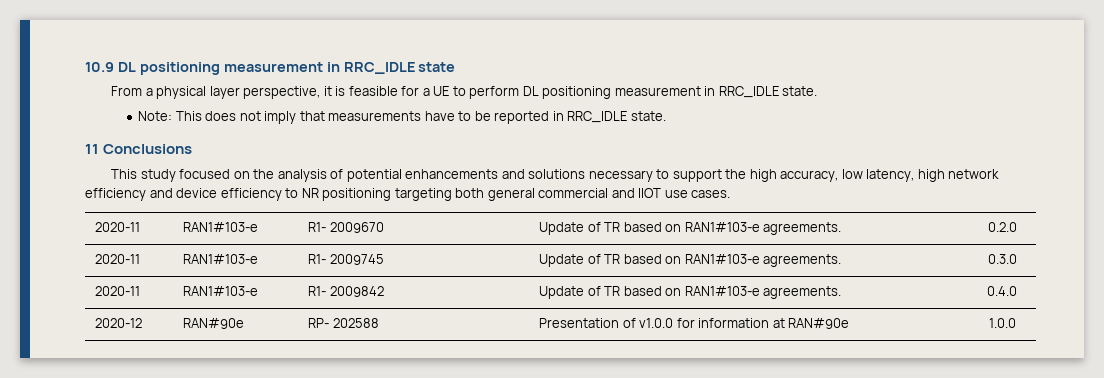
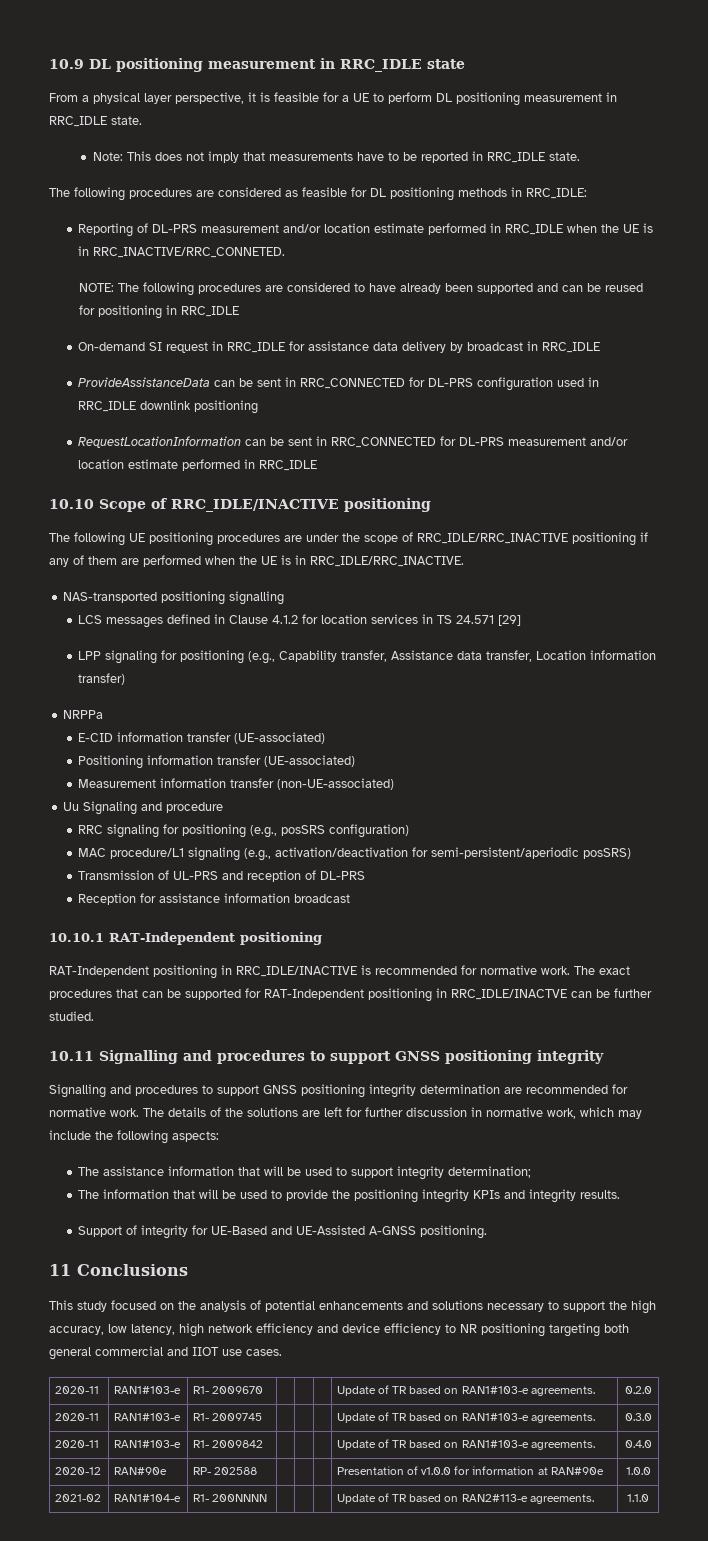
(666, 116) none -> [49,187,587,201] [78,223,654,237] [78,246,286,258] [78,282,643,296] [78,305,239,319] [78,341,601,353] [78,377,600,391] [78,400,259,414] [78,436,629,448] [78,459,318,471] [49,498,431,512] [49,532,648,546] [49,555,464,567] [63,591,285,605] [78,614,522,628] [78,650,657,664] [78,673,126,685] [63,710,104,719] [78,732,326,744] [78,755,356,769] [78,778,395,790] [63,801,224,815] [78,824,410,838] [78,847,632,861] [78,870,366,882] [78,893,351,905] [49,932,322,945] [49,965,630,979] [49,988,652,1002] [49,1011,94,1021] [49,1050,604,1064] [49,1084,628,1098] [49,1107,642,1119] [49,1130,219,1144] [78,1166,532,1180] [78,1189,621,1203] [78,1225,488,1239] // The following procedures are considered as feasible for DL positioning methods in RRC_IDLE: // Reporting of DL-PRS measurement and/or location estimate performed in RRC_IDLE when the UE is in RRC_INACTIVE/RRC_CONNETED. // NOTE: The following procedures are considered to have already been supported and can be reused for positioning in RRC_IDLE // On-demand SI request in RRC_IDLE for assistance data delivery by broadcast in RRC_IDLE // ProvideAssistanceData can be sent in RRC_CONNECTED for DL-PRS configuration used in RRC_IDLE downlink positioning // RequestLocationInformation can be sent in RRC_CONNECTED for DL-PRS measurement and/or location estimate performed in RRC_IDLE // 10.10 Scope of RRC_IDLE/INACTIVE positioning // The following UE positioning procedures are under the scope of RRC_IDLE/RRC_INACTIVE positioning if any of them are performed when the UE is in RRC_IDLE/RRC_INACTIVE. // NAS-transported positioning signalling // LCS messages defined in Clause 4.1.2 for location services in TS 24.571 [29] // LPP signaling for positioning (e.g., Capability transfer, Assistance data transfer, Location information transfer) // NRPPa // E-CID information transfer (UE-associated) // Positioning information transfer (UE-associated) // Measurement information transfer (non-UE-associated) // Uu Signaling and procedure // RRC signaling for positioning (e.g., posSRS configuration) // MAC procedure/L1 signaling (e.g., activation/deactivation for semi-persistent/aperiodic posSRS) // Transmission of UL-PRS and reception of DL-PRS // Reception for assistance information broadcast // 10.10.1 RAT-Independent positioning // RAT-Independent positioning in RRC_IDLE/INACTIVE is recommended for normative work. The exact procedures that can be supported for RAT-Independent positioning in RRC_IDLE/INACTVE can be further studied. // 10.11 Signalling and procedures to support GNSS positioning integrity // Signalling and procedures to support GNSS positioning integrity determination are recommended for normative work. The details of the solutions are left for further discussion in normative work, which may include the following aspects: // The assistance information that will be used to support integrity determination; // The information that will be used to provide the positioning integrity KPIs and integrity results. // Support of integrity for UE-Based and UE-Assisted A-GNSS positioning.
(1016, 323) none -> [54,1494,101,1502] [113,1494,181,1502] [192,1494,268,1502] [336,1493,594,1504] [627,1494,649,1502] // 2021-02 | RAN1#104-e | R1- 200NNNN | | | | Update of TR based on RAN2#113-e agreements. | 1.1.0

